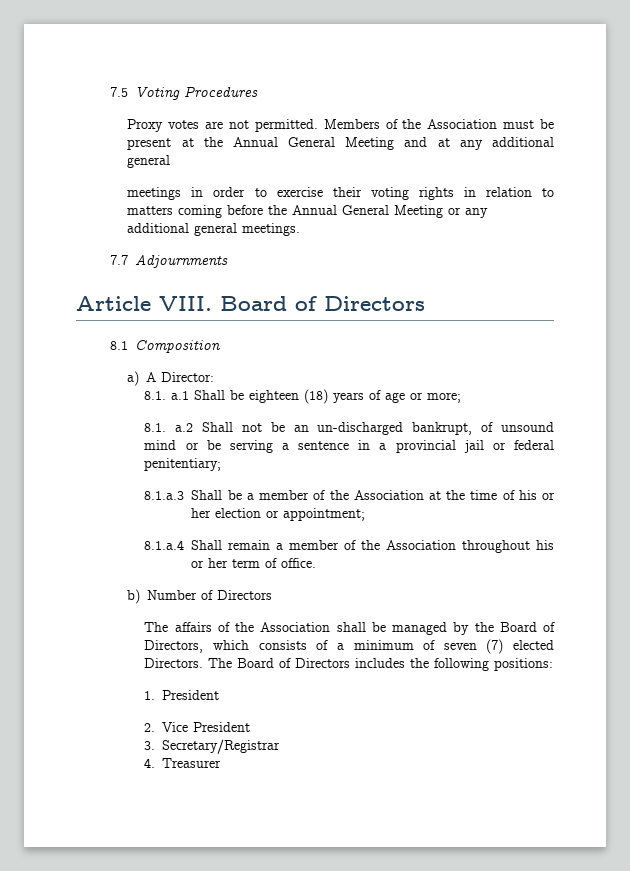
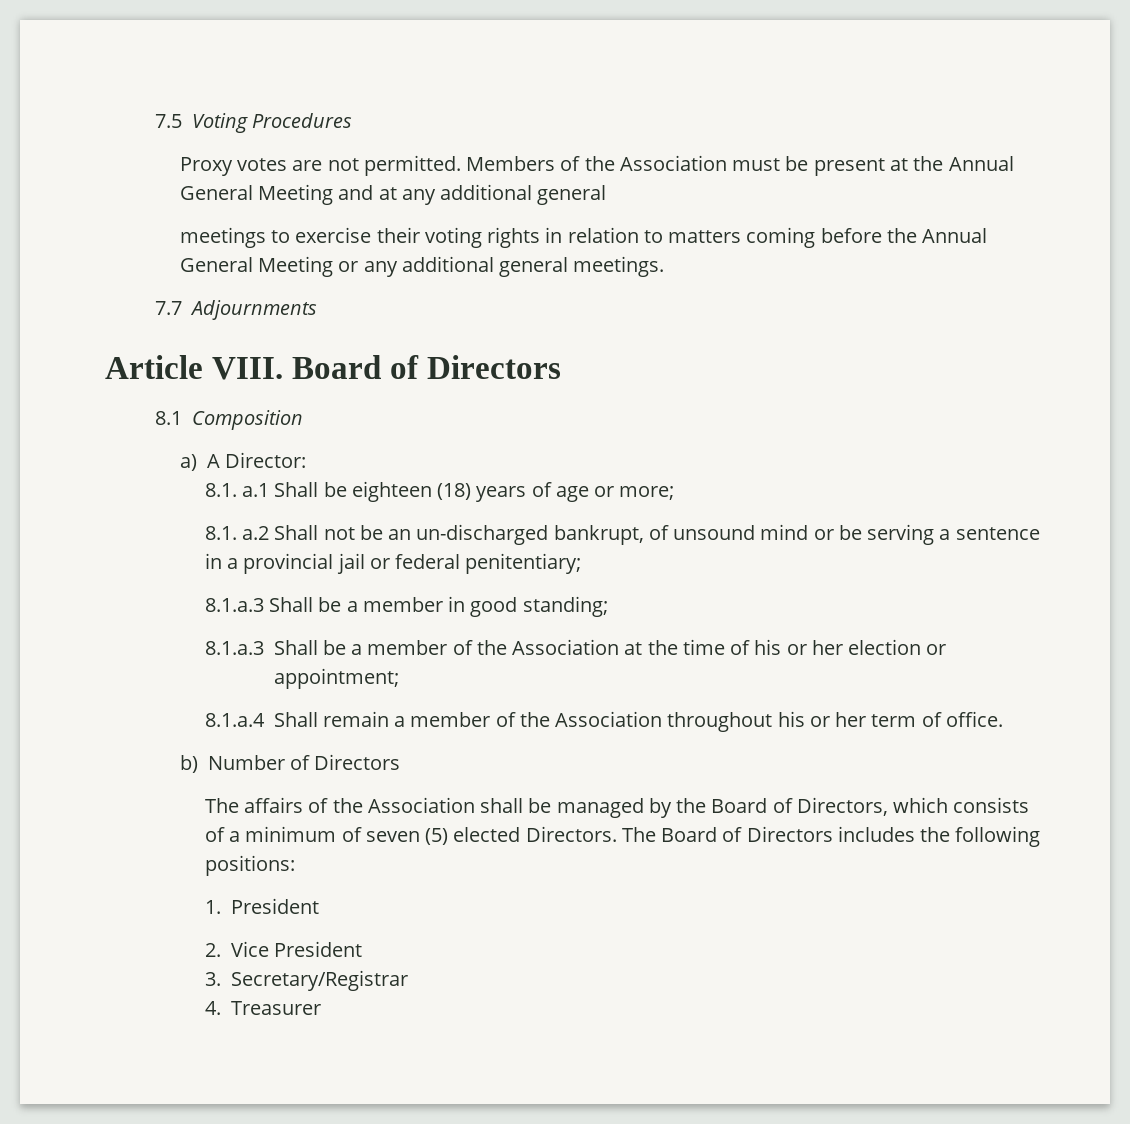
[191,187,246,197] in order -> (266, 237) none
(222, 464) none -> [204,596,608,617] // 8.1.a.3 Shall be a member in good standing;
[486,639,504,654] (7) -> [425,828,449,845] (5)

